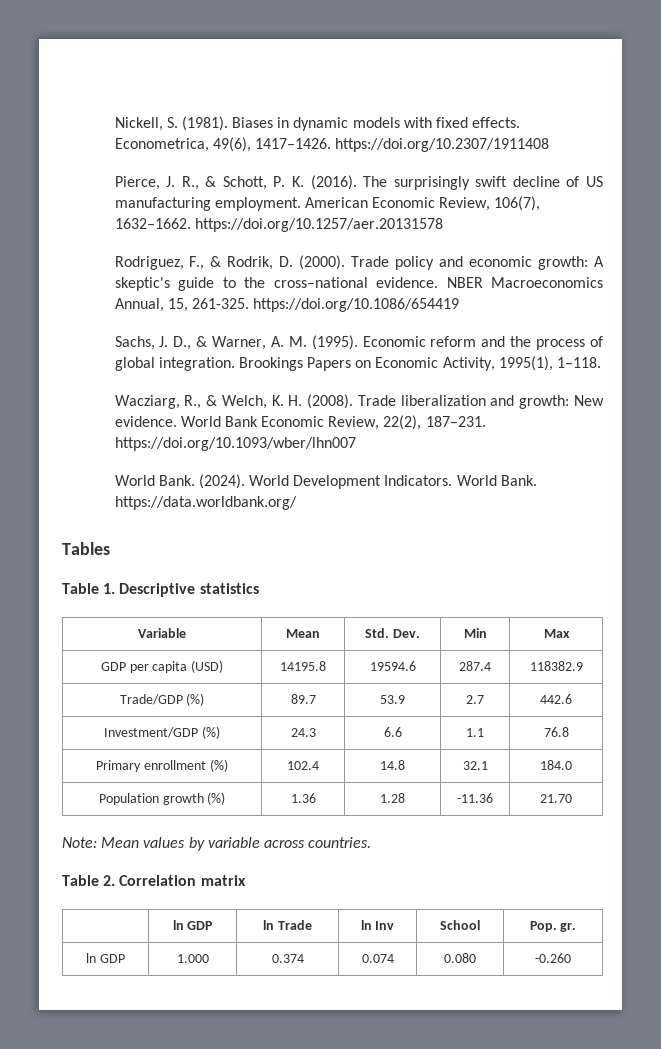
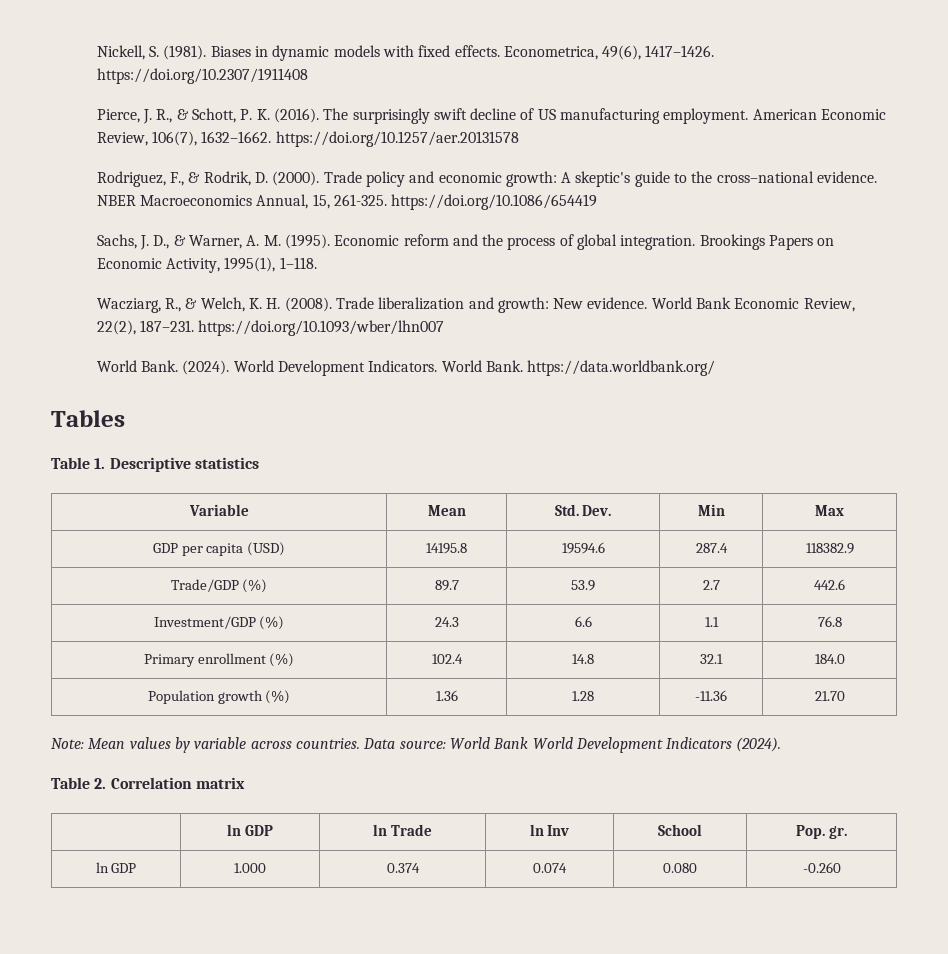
(372, 842) none -> [363,737,782,753] Data source: World Bank World Development Indicators (2024).

